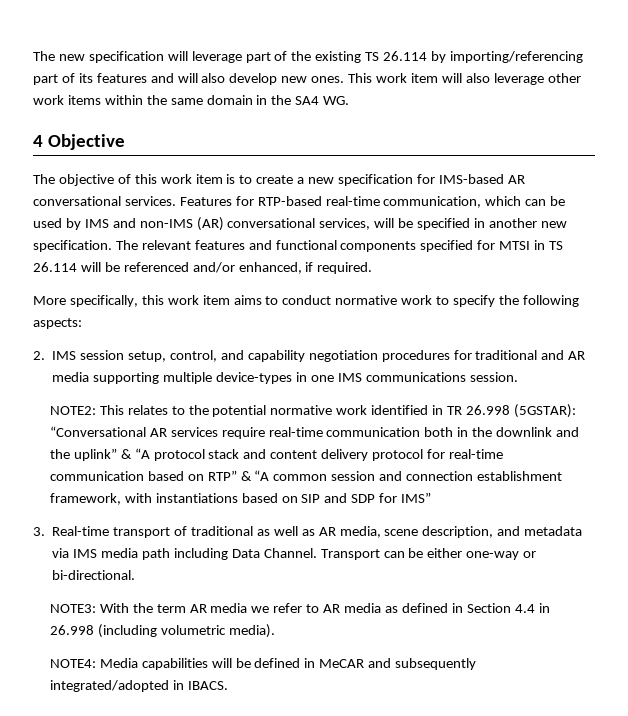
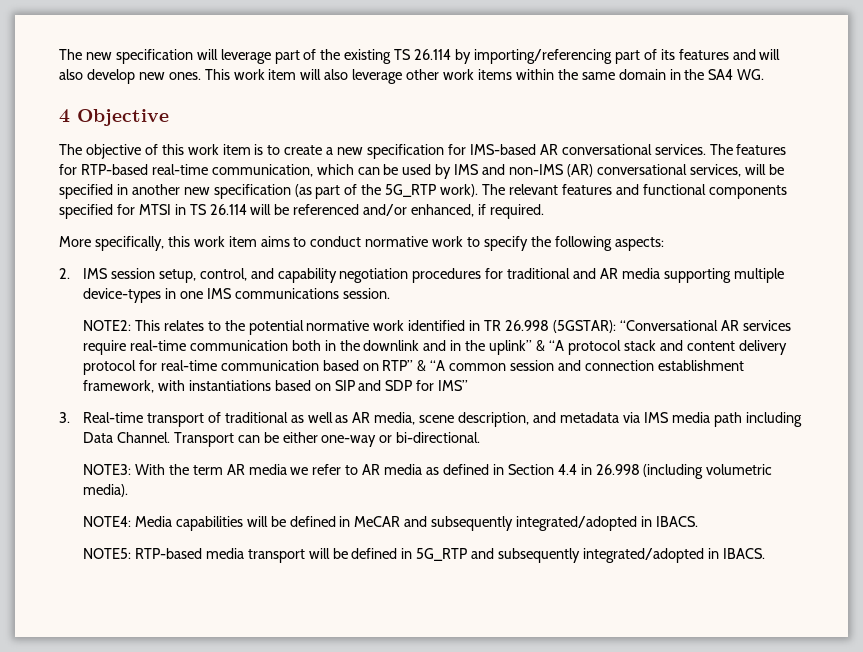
[179,197,232,206] Features -> [709,144,787,155] The features
[33,240,112,252] specification. -> [213,184,479,199] specification (as part of the 5G_RTP work).
(580, 432) none -> [450,340,462,351] in
(228, 685) none -> [82,548,765,563] // NOTE5: RTP-based media transport will be defined in 5G_RTP and subsequently integrated/adopted in IBACS.

